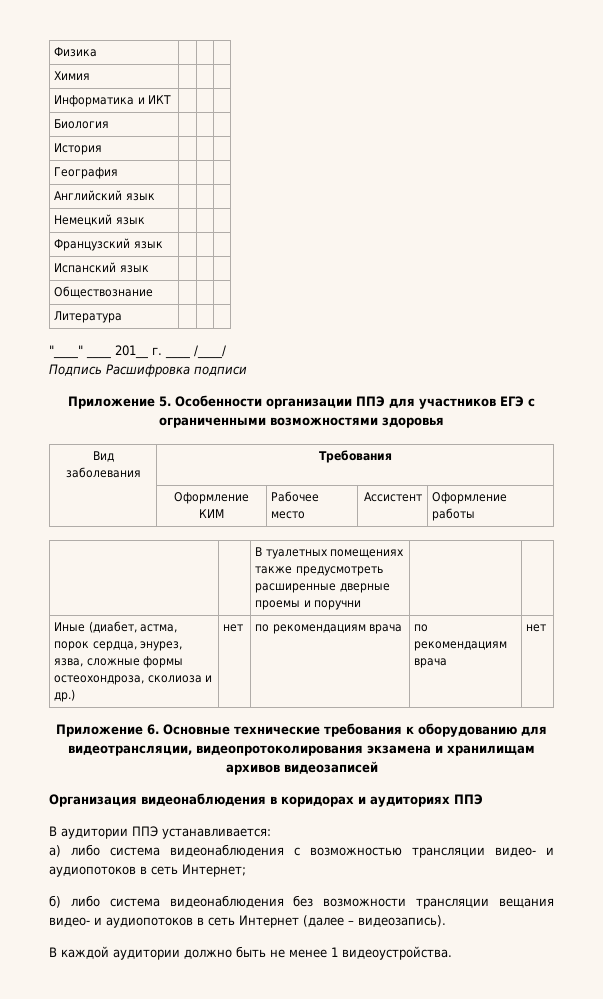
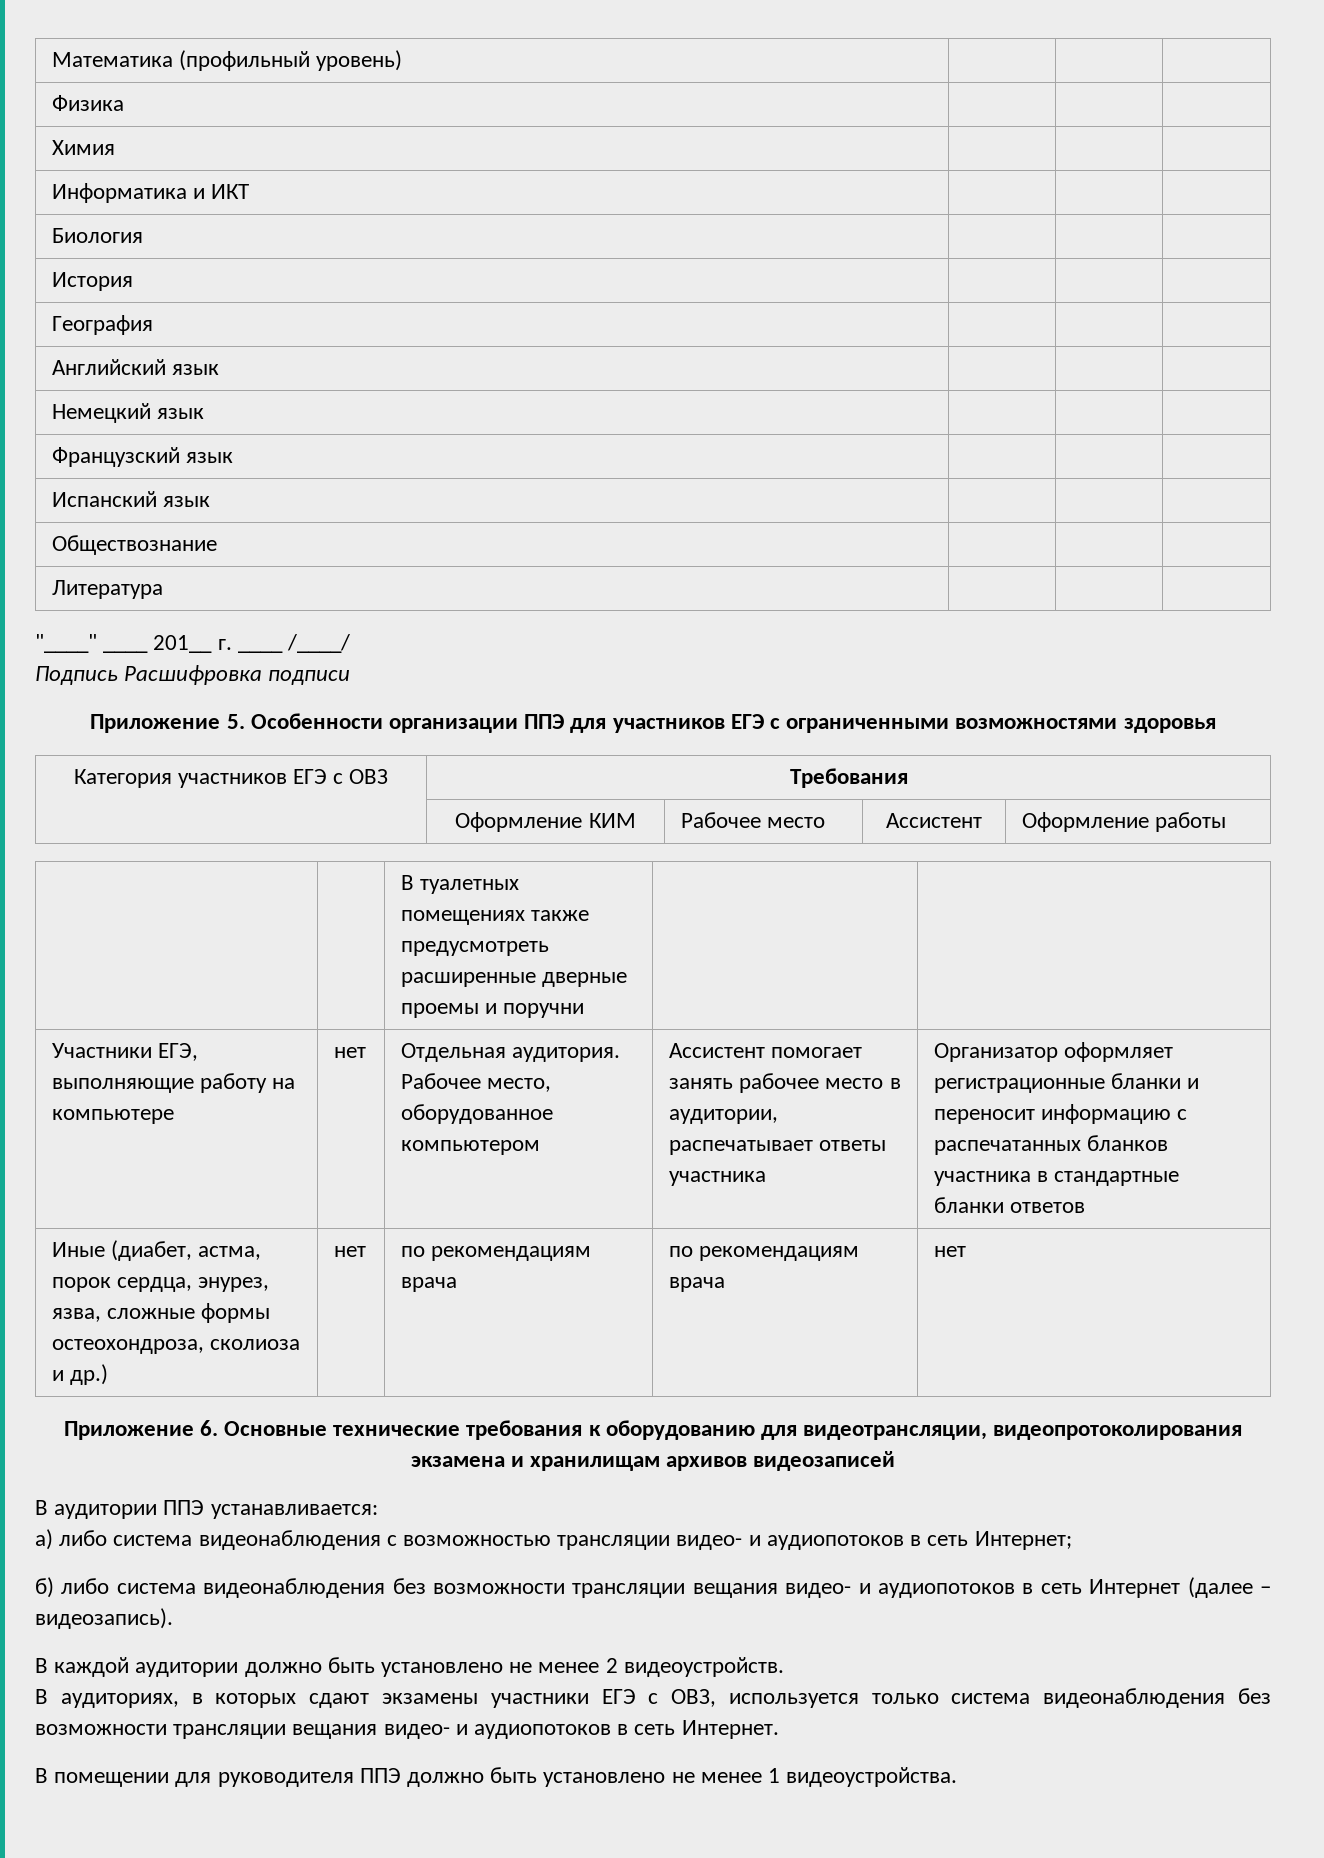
(54, 52) none -> [52,50,403,71] Математика (профильный уровень) | | | //
[92,451,114,462] [65,467,141,478] Вид заболевания -> [73,769,389,788] Категория участников ЕГЭ с ОВЗ
(361, 605) none -> [52,1043,199,1061] [52,1073,296,1093] [52,1109,175,1124] [334,1047,367,1058] [401,1043,621,1062] [401,1073,552,1092] [401,1104,554,1124] [401,1140,541,1155] [669,1043,863,1058] [669,1073,901,1093] [669,1109,779,1124] [669,1140,887,1155] [669,1171,767,1186] [934,1042,1174,1062] [934,1073,1200,1093] [934,1104,1188,1124] [934,1135,1169,1155] [934,1171,1180,1186] [934,1197,1086,1213] // Участники ЕГЭ, выполняющие работу на компьютере | нет | Отдельная аудитория. Рабочее место, оборудованное компьютером | Ассистент помогает занять рабочее место в аудитории, распечатывает ответы участника | Организатор оформляет регистрационные бланки и переносит информацию с распечатанных бланков участника в стандартные бланки ответов
[49,793,483,807] // Организация видеонаблюдения в коридорах и аудиториях ППЭ -> (896, 1461) none
(266, 952) none -> [381,1657,784,1677] [35,1688,1272,1708] [35,1720,779,1739] [35,1767,666,1787] установлено не менее 2 видеоустройств. // В аудиториях, в которых сдают экзамены участники ЕГЭ с ОВЗ, используется только система видеонаблюдения без возможности трансляции вещания видео- и аудиопотоков в сеть Интернет. // В помещении для руководителя ППЭ должно быть установлено

